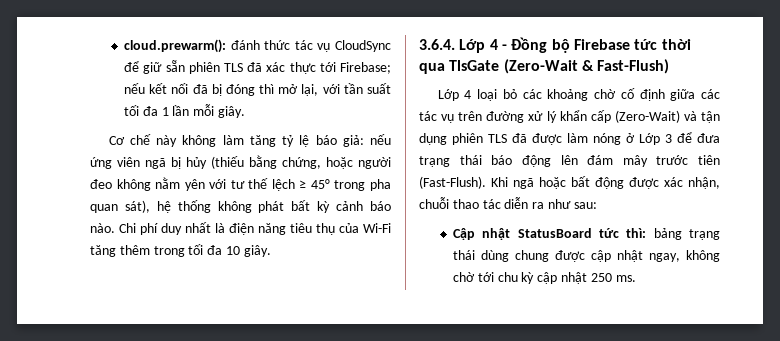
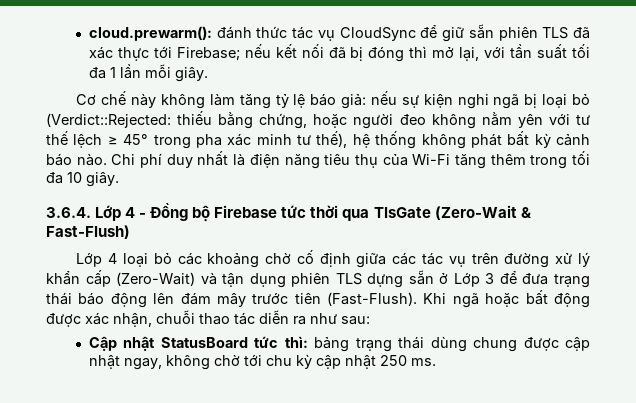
[90,156,244,169] ứng viên ngã bị hủy (thiếu -> [401,94,590,109] [46,111,213,128] sự kiện nghi ngã bị loại bỏ (Verdict::Rejected: thiếu
[90,200,150,213] quan sát), -> [227,131,348,148] xác minh tư thế),
[512,133,621,145] đã được làm nóng -> [367,270,434,288] dựng sẵn

